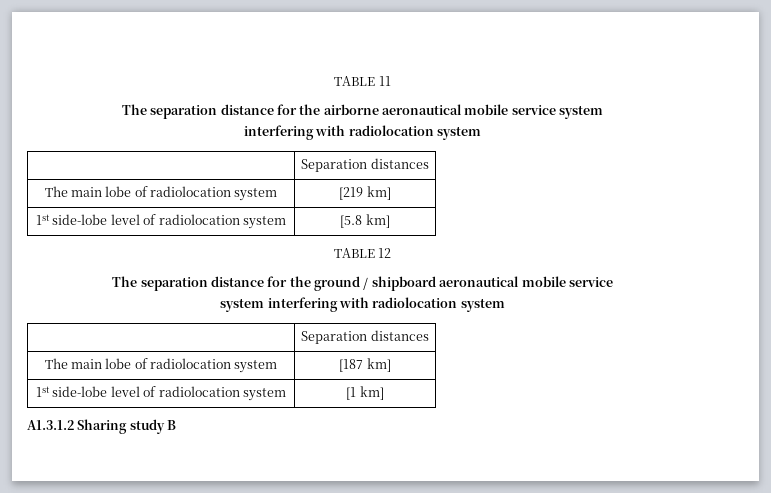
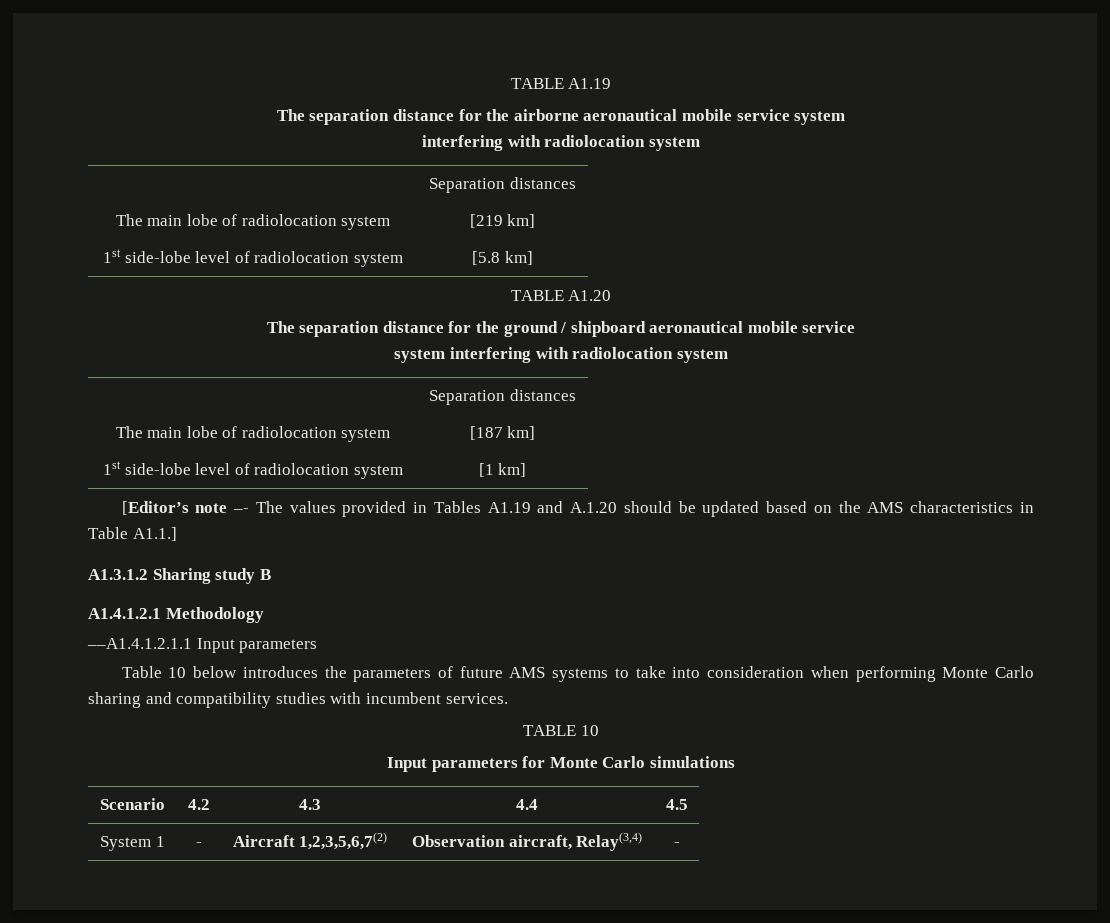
[334,76,391,86] TABLE 11 -> [510,78,612,89] TABLE A1.19
[378,248,392,258] 12 -> [568,290,612,301] A1.20
[27,419,177,434] A1.3.1.2 Sharing study B -> [121,501,1035,517] [88,527,177,541] [88,568,271,584] [88,607,264,623] [87,638,318,653] [121,666,1034,682] [88,692,508,708] [523,725,599,736] [387,756,735,772] [100,798,165,810] [187,799,210,810] [299,799,321,810] [516,799,538,810] [665,799,688,810] [100,836,165,851] [195,842,202,847] [232,832,388,850] [411,832,643,851] [673,842,680,847] [Editor’s note –- The values provided in Tables A1.19 and A.1.20 should be updated based on the AMS characteristics in Table A1.1.] // A1.3.1.2 Sharing study B // A1.4.1.2.1 Methodology // ––A1.4.1.2.1.1 Input parameters // Table 10 below introduces the parameters of future AMS systems to take into consideration when performing Monte Carlo sharing and compatibility studies with incumbent services. // TABLE 10 // Input parameters for Monte Carlo simulations // Scenario | 4.2 | 4.3 | 4.4 | 4.5 // System 1 | - | Aircraft 1,2,3,5,6,7(2) | Observation aircraft, Relay(3,4) | -

